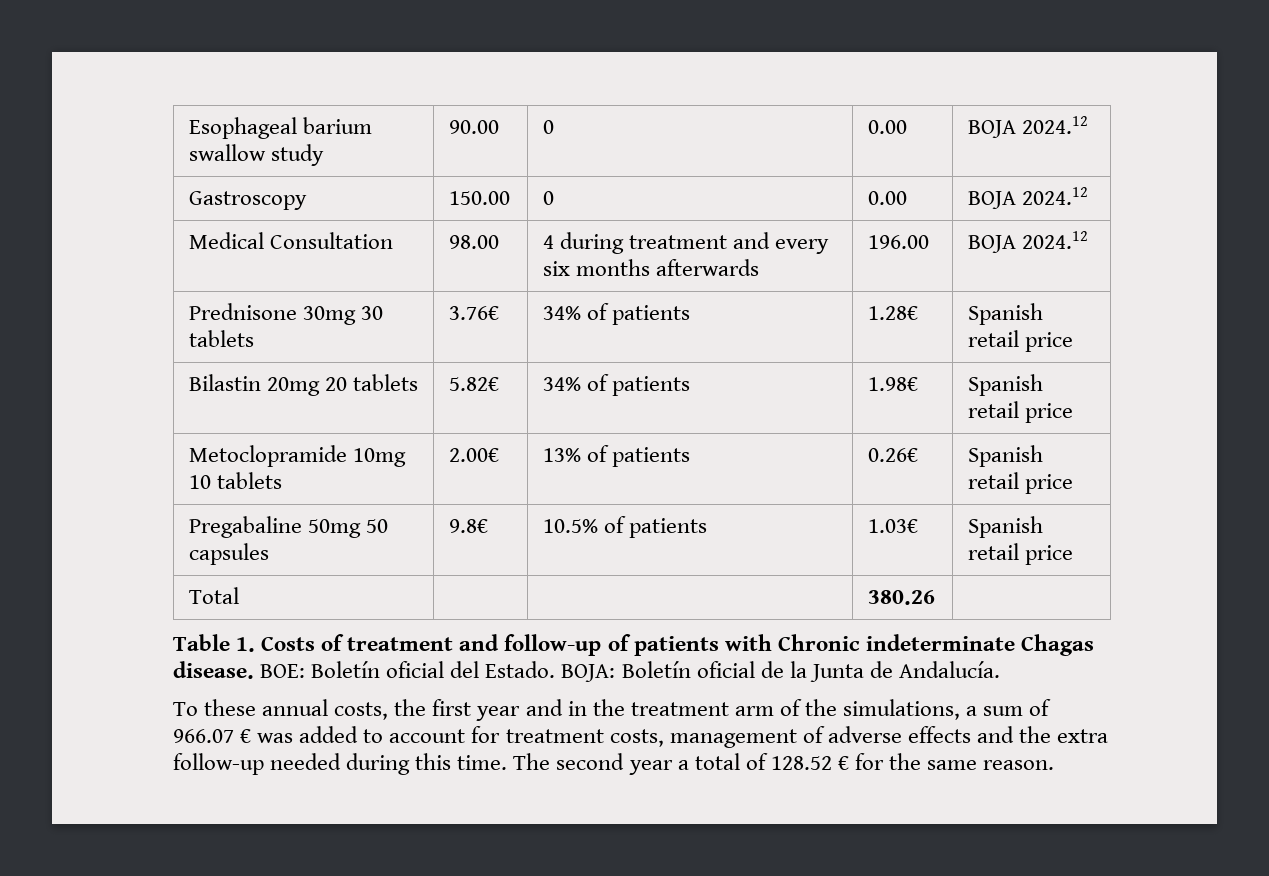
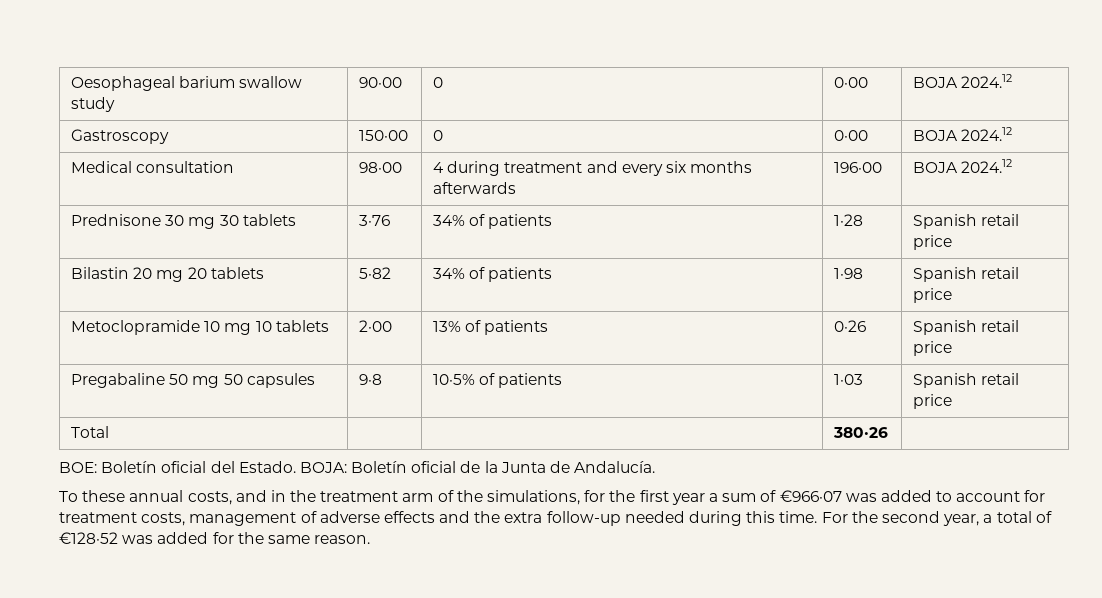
[188,117,297,139] Esophageal -> [71,76,176,91] Oesophageal
[448,120,499,134] [542,120,554,134] [867,120,907,134] 90.00 | 0 | 0.00 -> [359,77,403,88] [433,77,444,88] [834,77,869,88] 90·00 | 0 | 0·00
[448,191,510,205] [542,191,554,205] [867,191,907,205] 150.00 | 0 | 0.00 -> [359,130,409,141] [433,130,444,141] [834,130,869,141] 150·00 | 0 | 0·00
[269,232,393,249] [448,235,499,249] Consultation | 98.00 -> [136,161,235,173] [359,162,403,173] consultation | 98·00
[867,235,929,249] 196.00 -> [834,162,883,173] 196·00
[302,306,356,325] 30mg -> [165,215,216,229] 30 mg
[448,306,499,320] [542,303,691,325] [867,306,918,320] 3.76€ | 34% of patients | 1.28€ -> [359,215,391,226] [433,214,553,229] [834,214,864,226] 3·76 | 34% of patients | 1·28
[266,377,320,396] 20mg -> [133,267,184,282] 20 mg
[448,377,499,391] [542,374,691,396] [867,377,918,391] 5.82€ | 34% of patients | 1.98€ -> [359,267,392,279] [433,267,553,282] [834,268,864,279] 5·82 | 34% of patients | 1·98
[352,448,406,467] 10mg -> [204,321,252,335] 10 mg
[448,448,499,462] 2.00€ -> [359,320,393,332] 2·00
[867,448,918,462] 0.26€ -> [834,320,867,332] 0·26
[307,519,361,538] 50mg -> [169,374,220,388] 50 mg
[448,519,488,533] [542,516,708,538] [867,519,918,533] 9.8€ | 10.5% of patients | 1.03€ -> [359,374,383,385] [433,373,563,388] [834,374,864,385] 9·8 | 10·5% of patients | 1·03
[867,590,935,605] [173,634,1094,656] [173,661,254,679] 380.26 | // Table 1. Costs of treatment and follow-up of patients with Chronic indeterminate Chagas disease. -> [833,427,889,438] 380·26 | //
[394,699,521,721] the first year -> (232, 498) none
(961, 709) none -> [584,490,705,505] for the first year
[173,729,252,743] 966.07 € -> [779,490,842,502] €966·07
[513,753,849,775] The second year a total of 128.52 € -> [821,511,1052,526] [59,532,209,544] For the second year, a total of €128·52 was added

